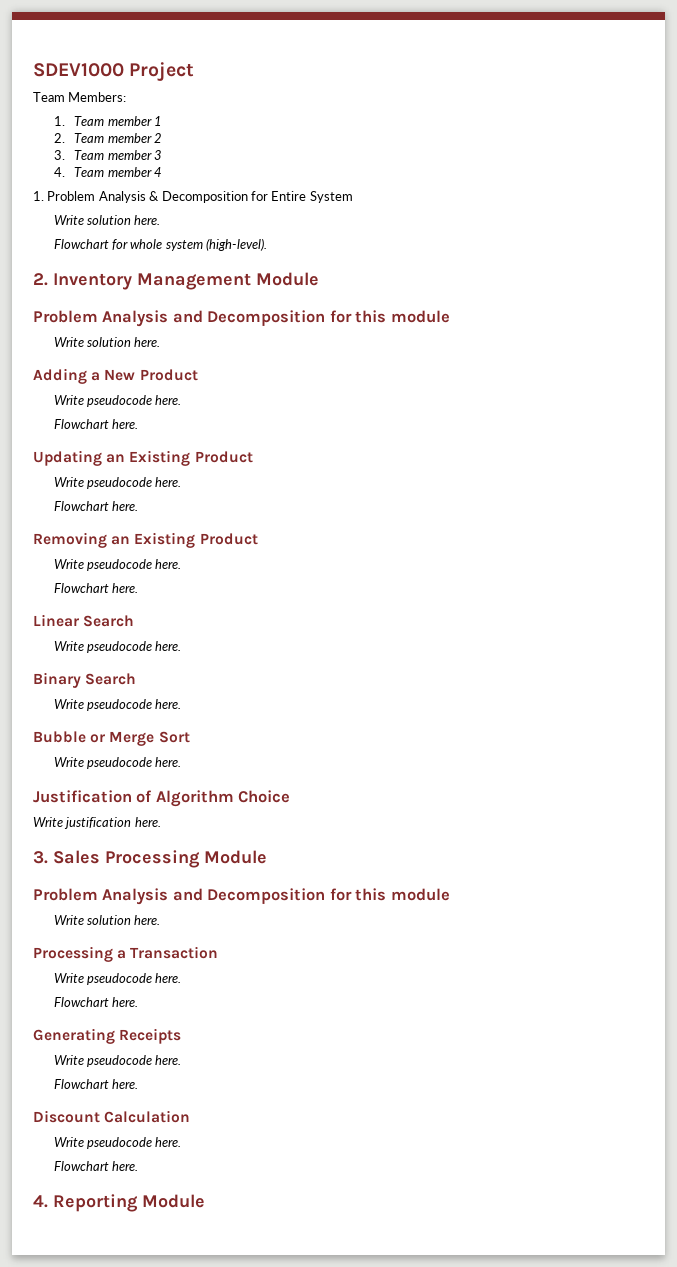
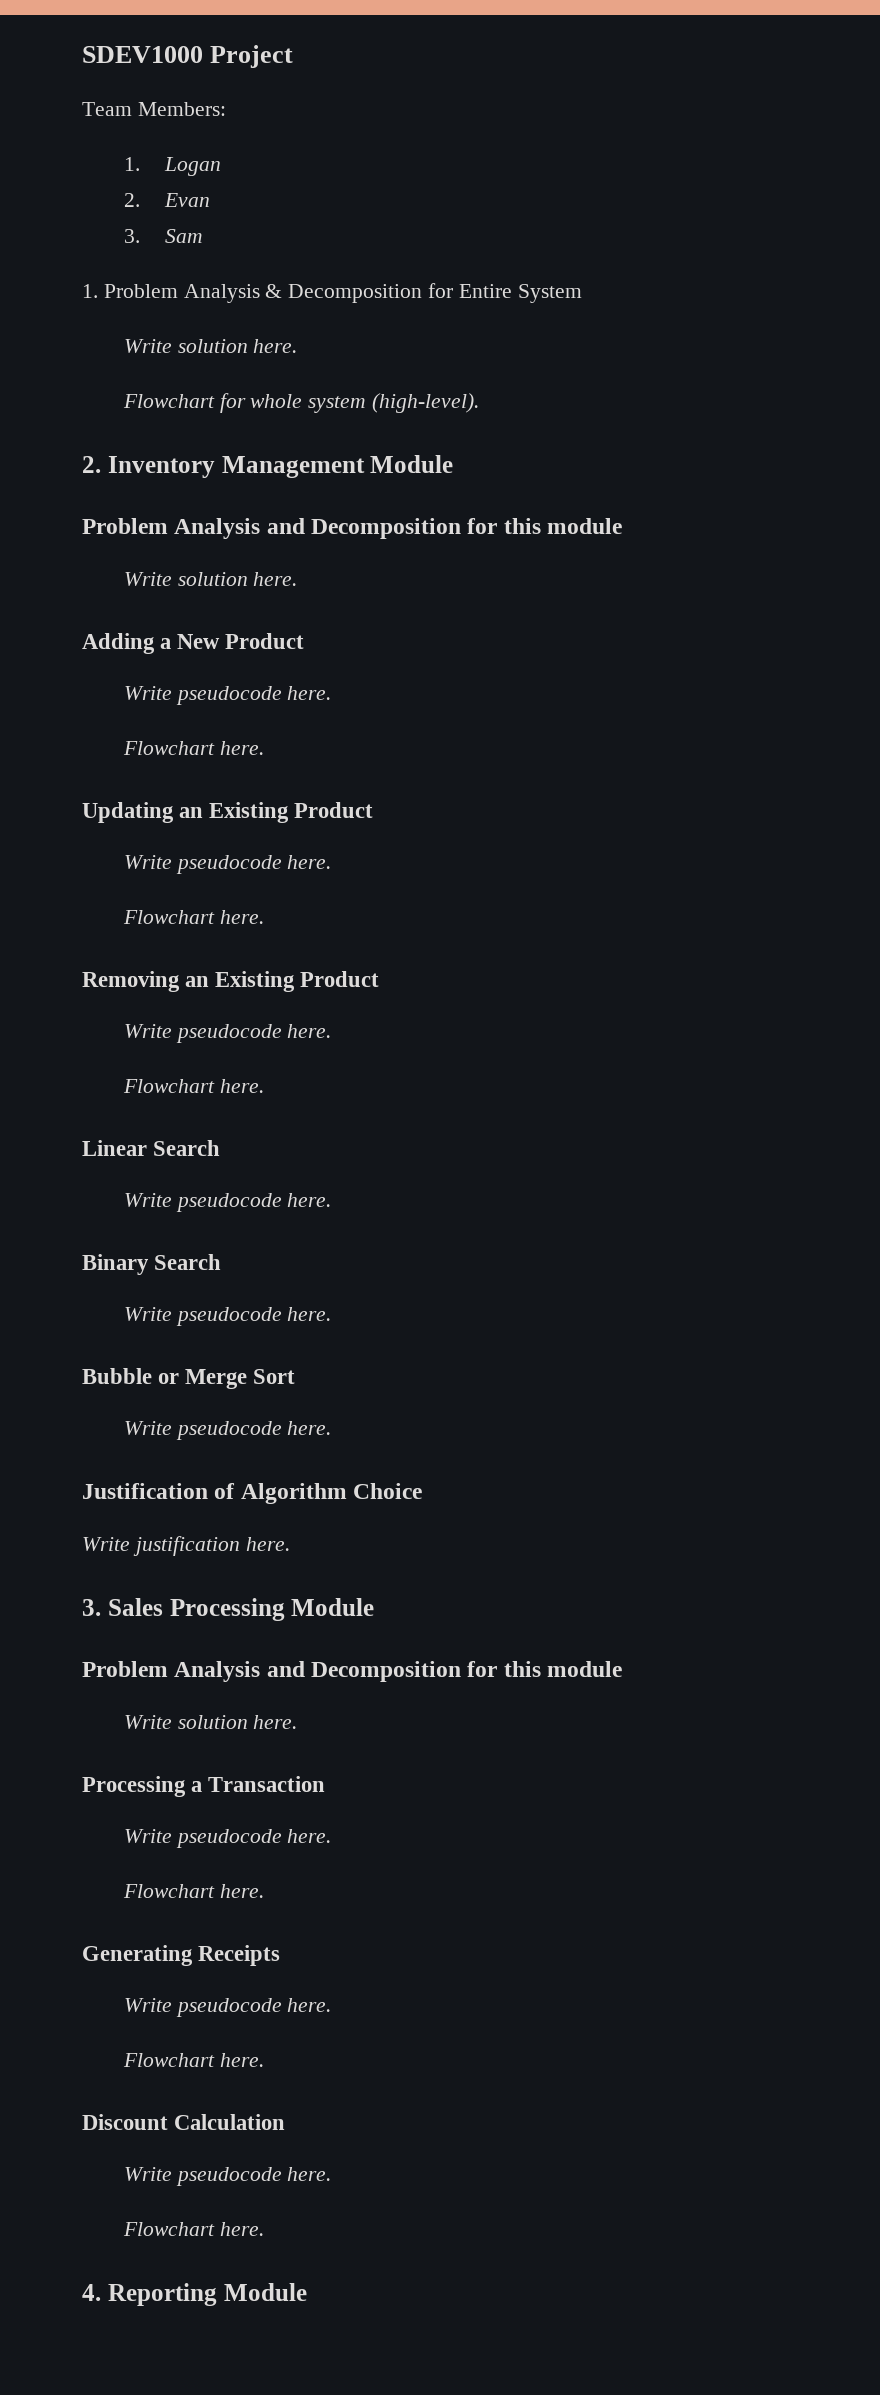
[74,116,162,126] [53,133,162,143] [53,150,162,160] [53,167,162,177] Team member 1 // 2. Team member 2 // 3. Team member 3 // 4. Team member 4 -> [164,157,222,176] [123,193,211,207] [123,229,204,243] Logan // 2. Evan // 3. Sam

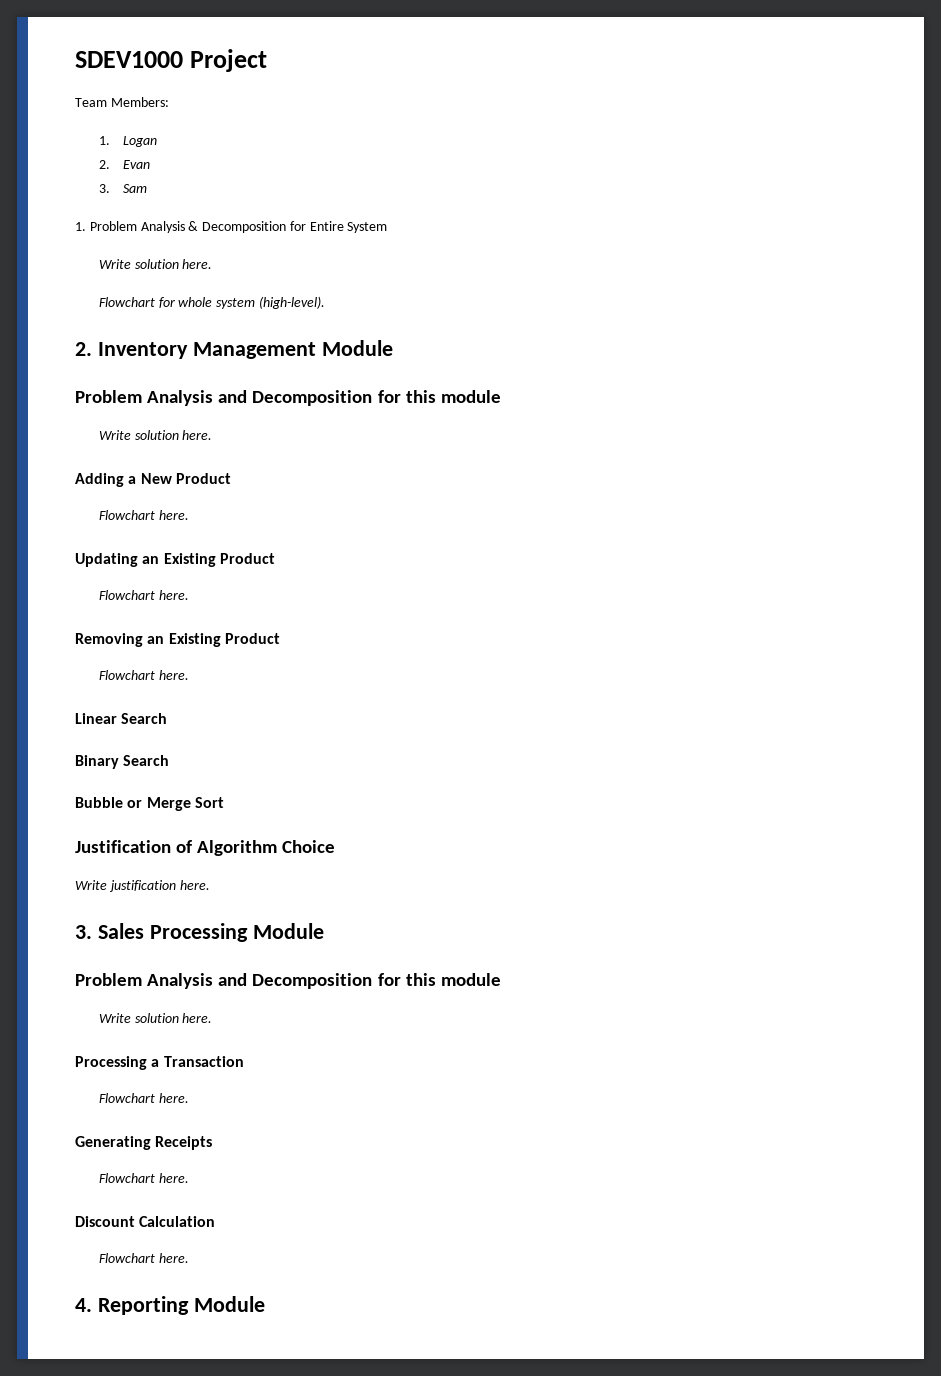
[123,686,332,705] // Write pseudocode here. -> (231, 478) none
[123,855,332,874] // Write pseudocode here. -> (275, 558) none
[123,1024,332,1043] // Write pseudocode here. -> (280, 638) none
[123,1193,332,1212] // Write pseudocode here. -> (168, 718) none
[123,1307,332,1326] // Write pseudocode here. -> (170, 760) none
[123,1421,332,1440] // Write pseudocode here. -> (224, 802) none
[123,1829,332,1848] // Write pseudocode here. -> (244, 1061) none
[123,1998,332,2017] // Write pseudocode here. -> (213, 1143) none
[123,2167,332,2186] // Write pseudocode here. -> (216, 1221) none

